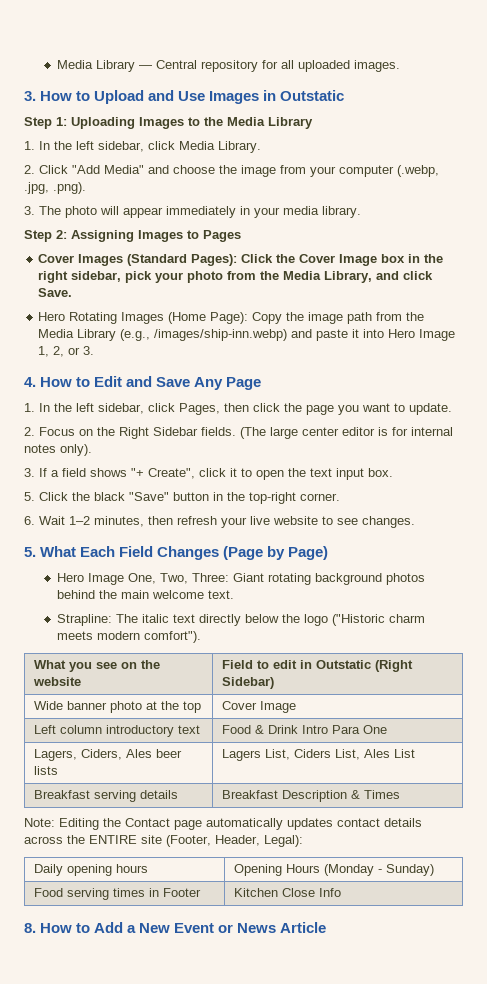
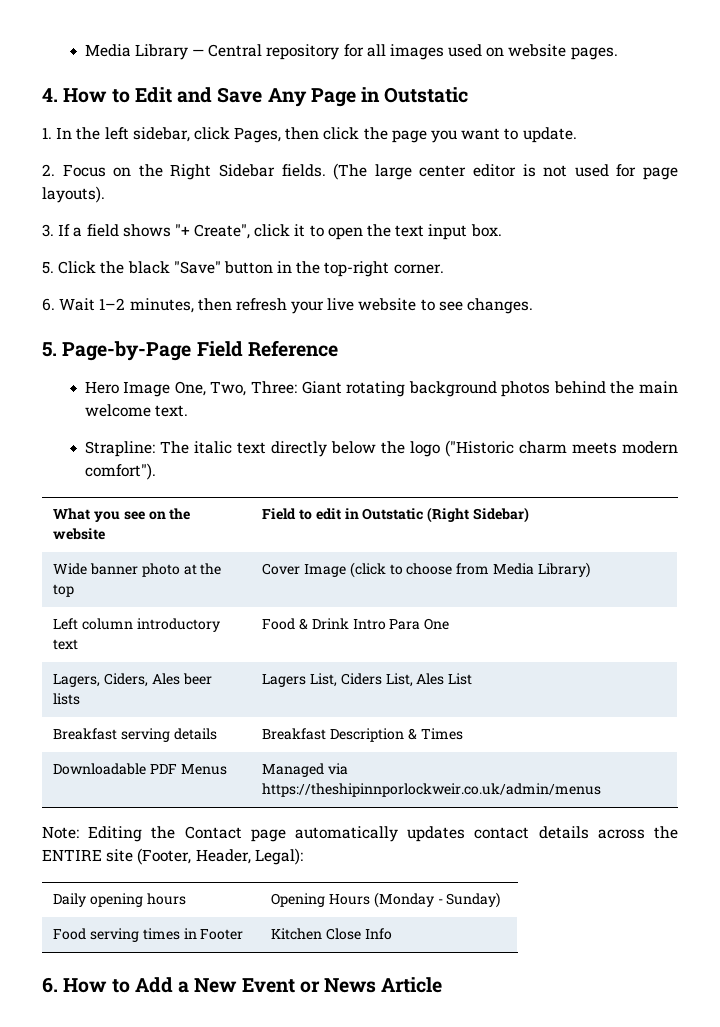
[298,60,401,72] [24,90,345,104] [24,117,313,129] [24,141,261,153] [24,165,439,177] [24,182,86,194] [24,206,361,218] [24,230,241,242] [38,254,444,266] [38,271,434,283] [38,288,73,297] [38,312,425,324] [38,329,456,341] [38,346,95,357] uploaded images. // 3. How to Upload and Use Images in Outstatic // Step 1: Uploading Images to the Media Library // 1. In the left sidebar, click Media Library. // 2. Click "Add Media" and choose the image from your computer (.webp, .jpg, .png). // 3. The photo will appear immediately in your media library. // Step 2: Assigning Images to Pages // Cover Images (Standard Pages): Click the Cover Image box in the right sidebar, pick your photo from the Media Library, and click Save. // Hero Rotating Images (Home Page): Copy the image path from the Media Library (e.g., /images/ship-inn.webp) and paste it into Hero Image 1, 2, or 3. -> [389,44,618,60] images used on website pages.
(262, 383) none -> [361,87,469,103] in Outstatic
[392,427,453,436] [24,444,92,456] for internal notes only). -> [543,164,679,180] [42,186,105,203] not used for page layouts).
[40,546,329,560] What Each Field Changes (Page by Page) -> [62,340,338,361] Page-by-Page Field Reference
(297, 707) none -> [349,562,590,578] (click to choose from Media Library)
(401, 794) none -> [53,763,227,775] [262,763,349,777] [262,783,602,797] // Downloadable PDF Menus | Managed via https://theshipinnporlockweir.co.uk/admin/menus
[24,923,36,933] 8. -> [42,977,58,993] 6.

